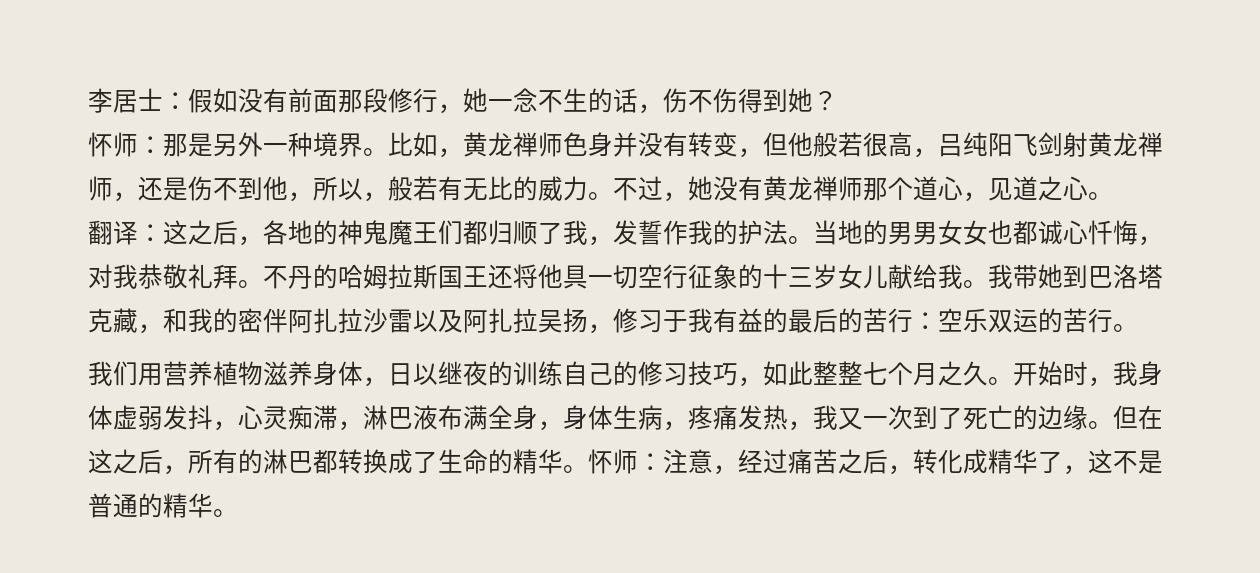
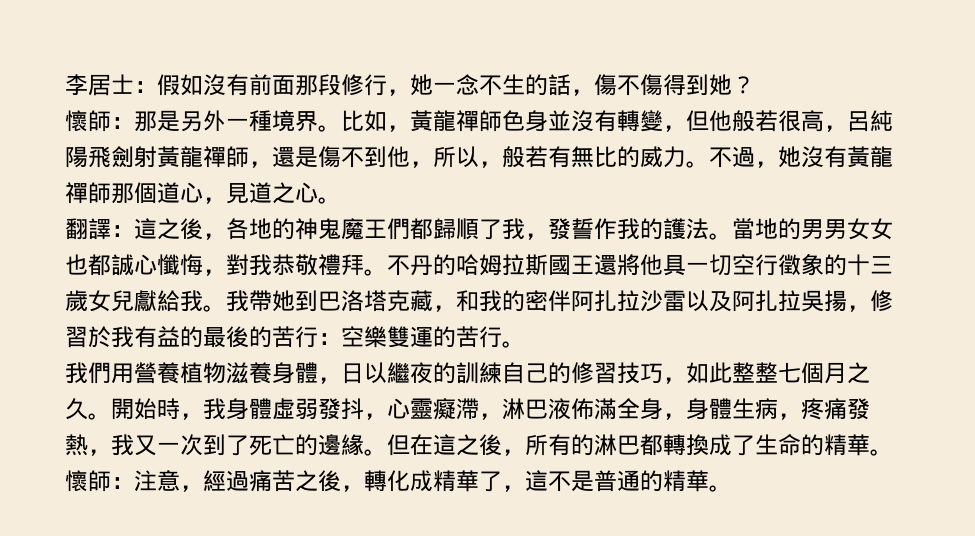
[238,88,263,113] 没 -> [203,74,226,96] 沒
[613,88,738,114] 话，伤不伤 -> [548,74,663,96] 話，傷不傷
[88,132,138,157] 怀师 -> [65,110,111,132] 懷師
[288,132,313,157] 种 -> [249,110,272,132] 種
[463,132,1163,158] [88,176,213,202] 黄龙禅师色身并没有转变，但他般若很高，吕纯阳飞剑射黄龙禅师，还是伤 -> [410,110,893,132] [65,146,341,168] 黃龍禪師色身並沒有轉變，但他般若很高，呂純陽飛劍射黃龍禪師，還是傷
[463,178,488,201] 无 -> [571,146,594,168] 無
[638,176,1013,202] 过，她没有黄龙禅师那个道心，见 -> [732,146,893,168] [65,182,249,204] 過，她沒有黃龍禪師那個道心，見
[113,220,238,245] 译：这之后 -> [88,218,203,240] 譯：這之後
[438,220,1163,246] [88,264,213,289] 们都归顺了我，发誓作我的护法。当地的男男女女也都诚心忏悔，对我恭敬礼 -> [387,218,893,240] [65,254,341,276] 們都歸順了我，發誓作我的護法。當地的男男女女也都誠心懺悔，對我恭敬禮
[438,264,538,289] 国王还将 -> [548,254,640,276] 國王還將
[688,264,713,289] 征 -> [778,254,801,276] 徵
[813,264,1038,289] 岁女儿献给我。我带 -> [65,290,272,312] 歲女兒獻給我。我帶
[538,308,688,334] 吴扬，修习于 -> [801,290,893,312] [65,326,111,348] 吳揚，修習於
[813,308,838,333] 后 -> [226,326,249,348] 後
[963,308,1038,333] 乐双运 -> [364,326,433,348] 樂雙運
[113,361,563,387] 们用营养植物滋养身体，日以继夜的训练 -> [88,362,502,384] 們用營養植物滋養身體，日以繼夜的訓練
[663,363,688,386] 习 -> [594,362,617,384] 習
[888,362,913,385] 个 -> [801,362,824,384] 個
[1013,361,1163,387] [88,405,338,431] 开始时，我身体虚弱发抖，心灵痴滞 -> [111,398,479,420] 開始時，我身體虛弱發抖，心靈癡滯
[438,405,488,430] 布满 -> [571,398,617,420] 佈滿
[588,405,613,430] 体 -> [709,398,732,420] 體
[738,405,788,430] 发热 -> [847,398,870,420] [65,434,88,456] 發熱
[1038,405,1163,430] [88,449,163,474] 边缘。但在这之后 -> [318,434,502,456] 邊緣。但在這之後
[338,449,388,474] 转换 -> [663,434,709,456] 轉換
[538,449,1113,475] 华。怀师：注意，经过痛苦之后，转化成精华了，这 -> [847,434,893,456] [65,470,548,492] 華。懷師：注意，經過痛苦之後，轉化成精華了，這
[188,493,213,518] 华 -> [686,470,709,492] 華

